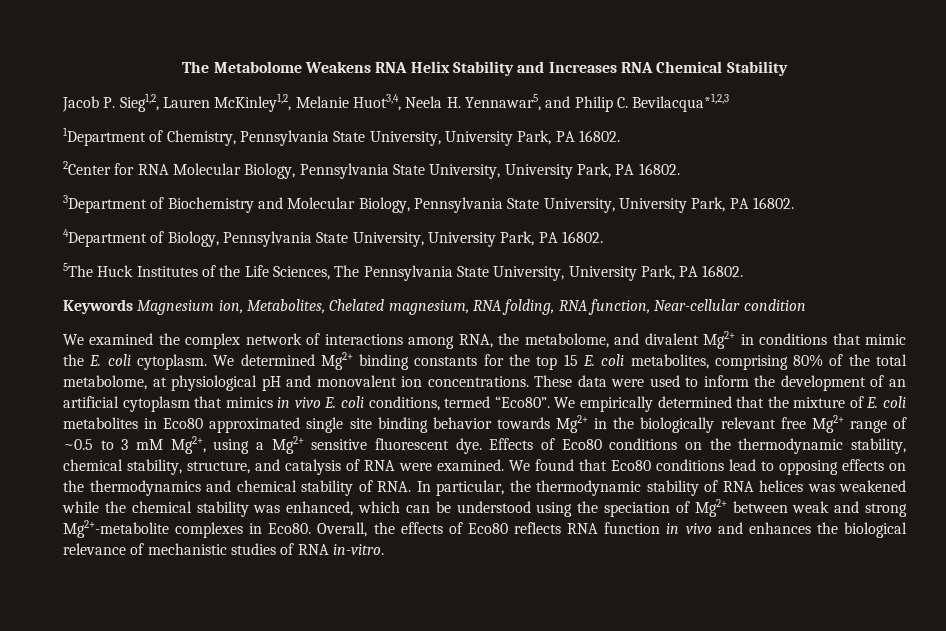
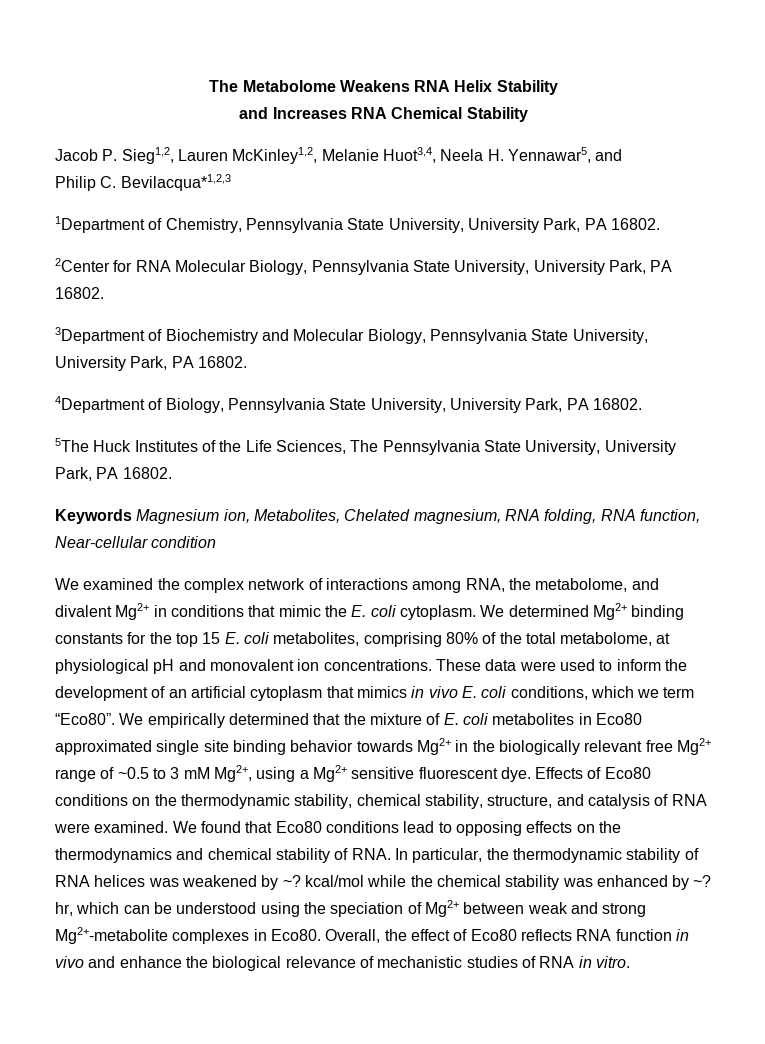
(514, 68) none -> (558, 87) //
(571, 102) none -> (623, 155) //
[444,396,491,408] termed -> [590,686,695,698] which we term
(906, 486) none -> [261,875,364,890] by ~? kcal/mol
[286,501,354,516] enhanced, -> [596,875,712,890] [55,902,73,916] enhanced by ~? hr,
[400,522,443,534] effects -> [410,929,450,941] effect
[748,522,811,534] enhances -> [119,956,182,968] enhance
[332,544,384,555] in-vitro. -> [578,956,630,968] in vitro.

